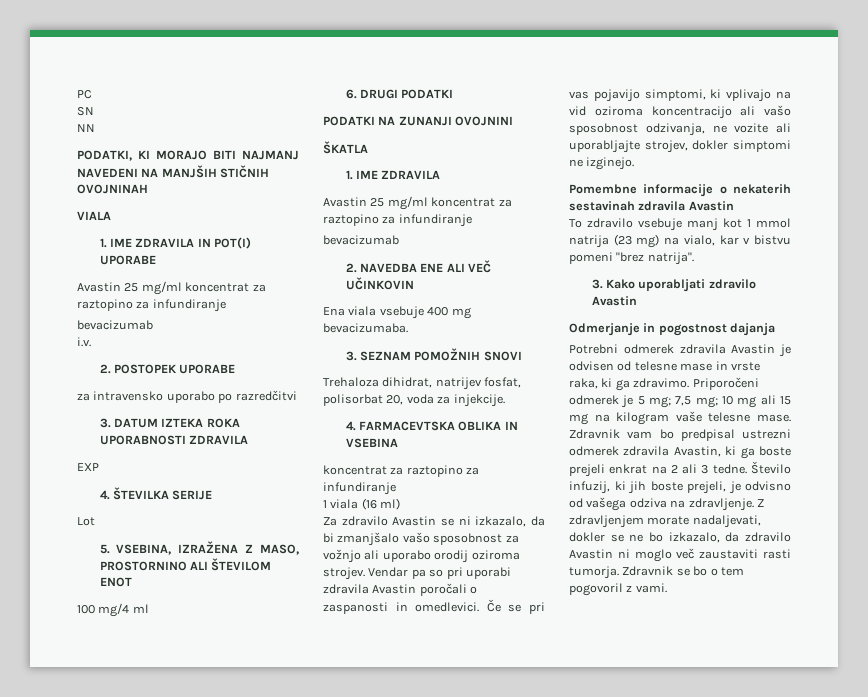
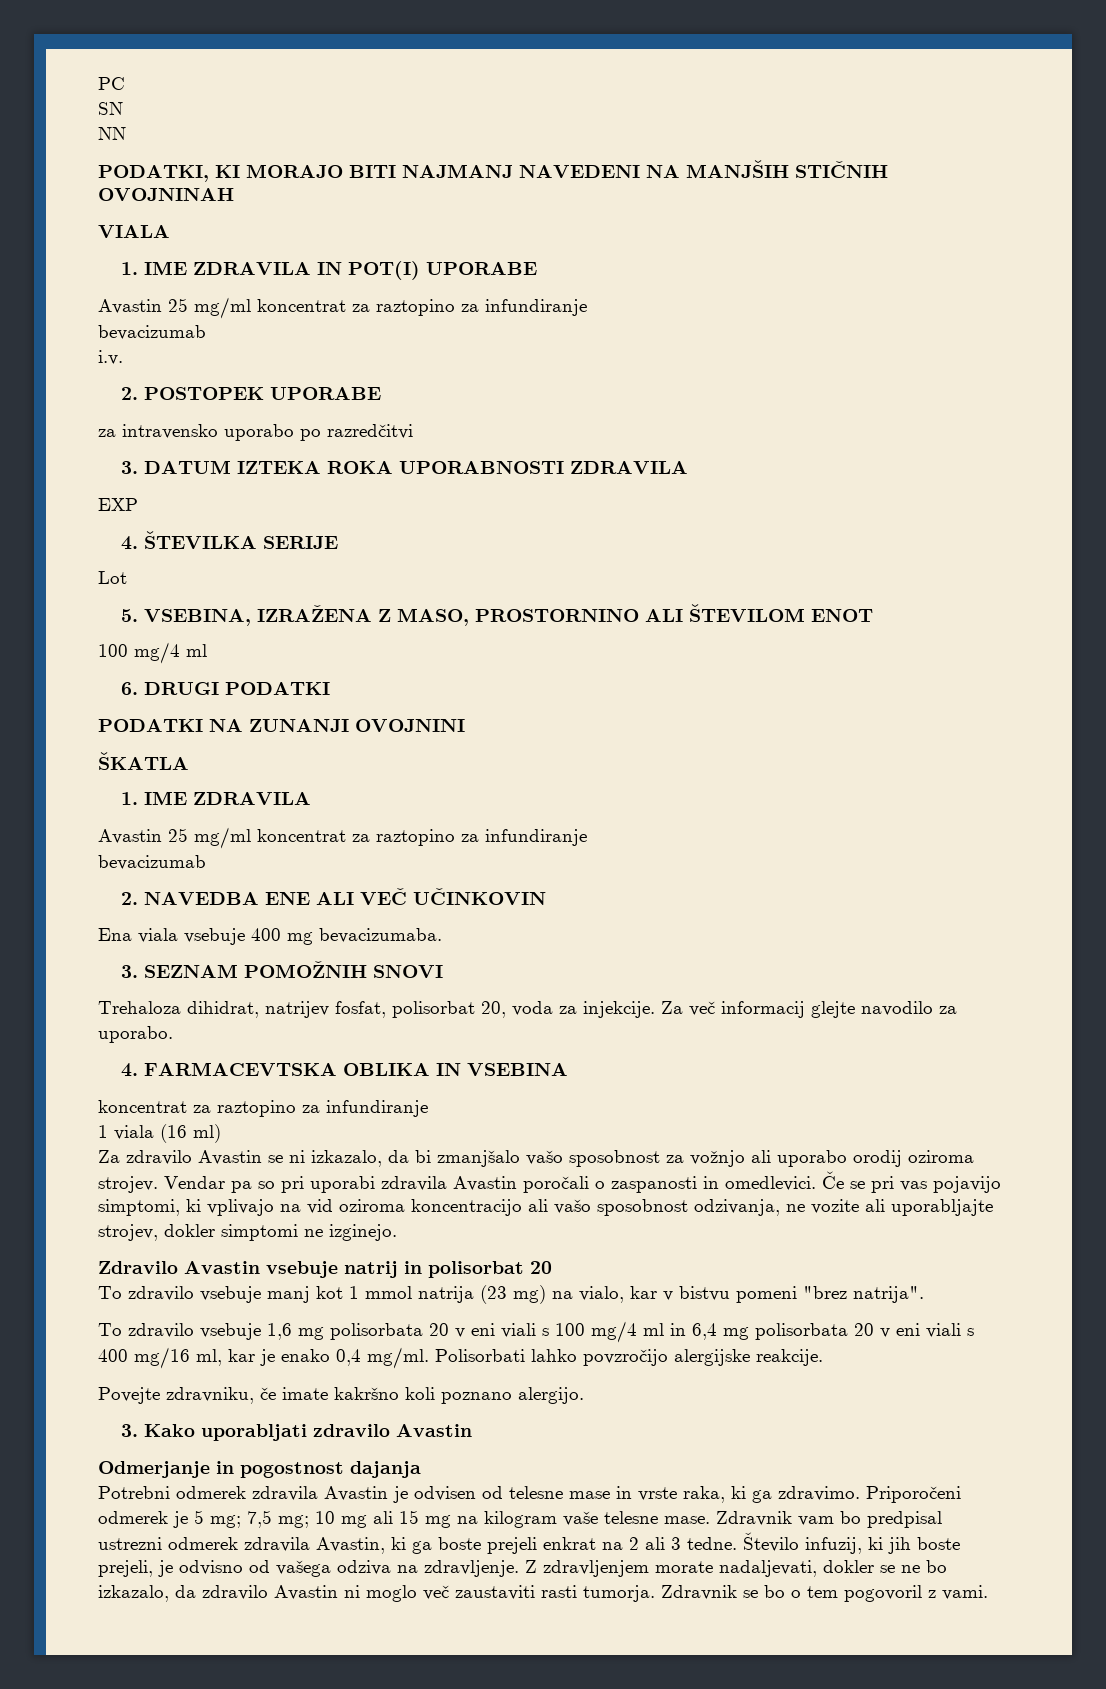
(505, 400) none -> [661,1001,957,1018] [98,1026,173,1043] Za več informacij glejte navodilo za uporabo.
[569,184,791,197] [569,201,734,211] Pomembne informacije o nekaterih sestavinah zdravila Avastin -> [98,1261,552,1278] Zdravilo Avastin vsebuje natrij in polisorbat 20
(694, 258) none -> [98,1321,974,1343] [98,1347,823,1369] [98,1387,584,1404] // To zdravilo vsebuje 1,6 mg polisorbata 20 v eni viali s 100 mg/4 ml in 6,4 mg polisorbata 20 v eni viali s 400 mg/16 ml, kar je enako 0,4 mg/ml. Polisorbati lahko povzročijo alergijske reakcije. // Povejte zdravniku, če imate kakršno koli poznano alergijo.

